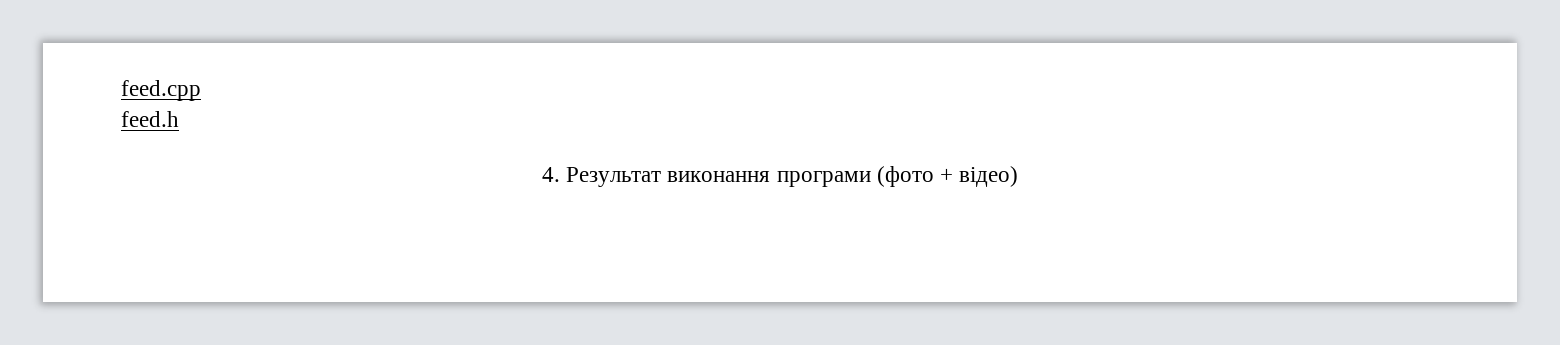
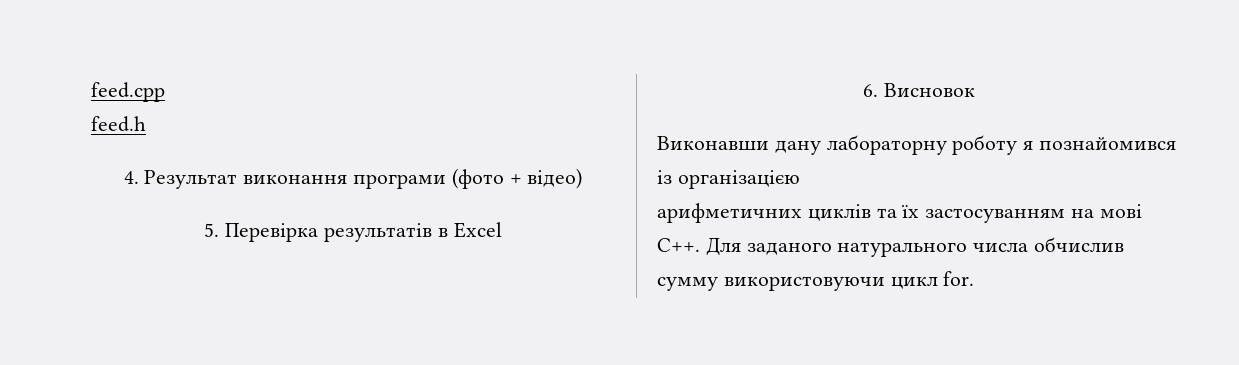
(1019, 176) none -> [204,222,502,242] [863,83,975,97] [657,135,1177,155] [657,170,800,189] [657,203,1142,223] [657,237,1125,257] [657,271,975,291] // 5. Перевiрка результатiв в Excel // 6. Висновок // Виконавши дану лабораторну роботу я познайомився iз організацією // арифметичних циклiв та їх застосуванням на мові С++. Для заданого натурального числа обчислив сумму використовуючи цикл for.

